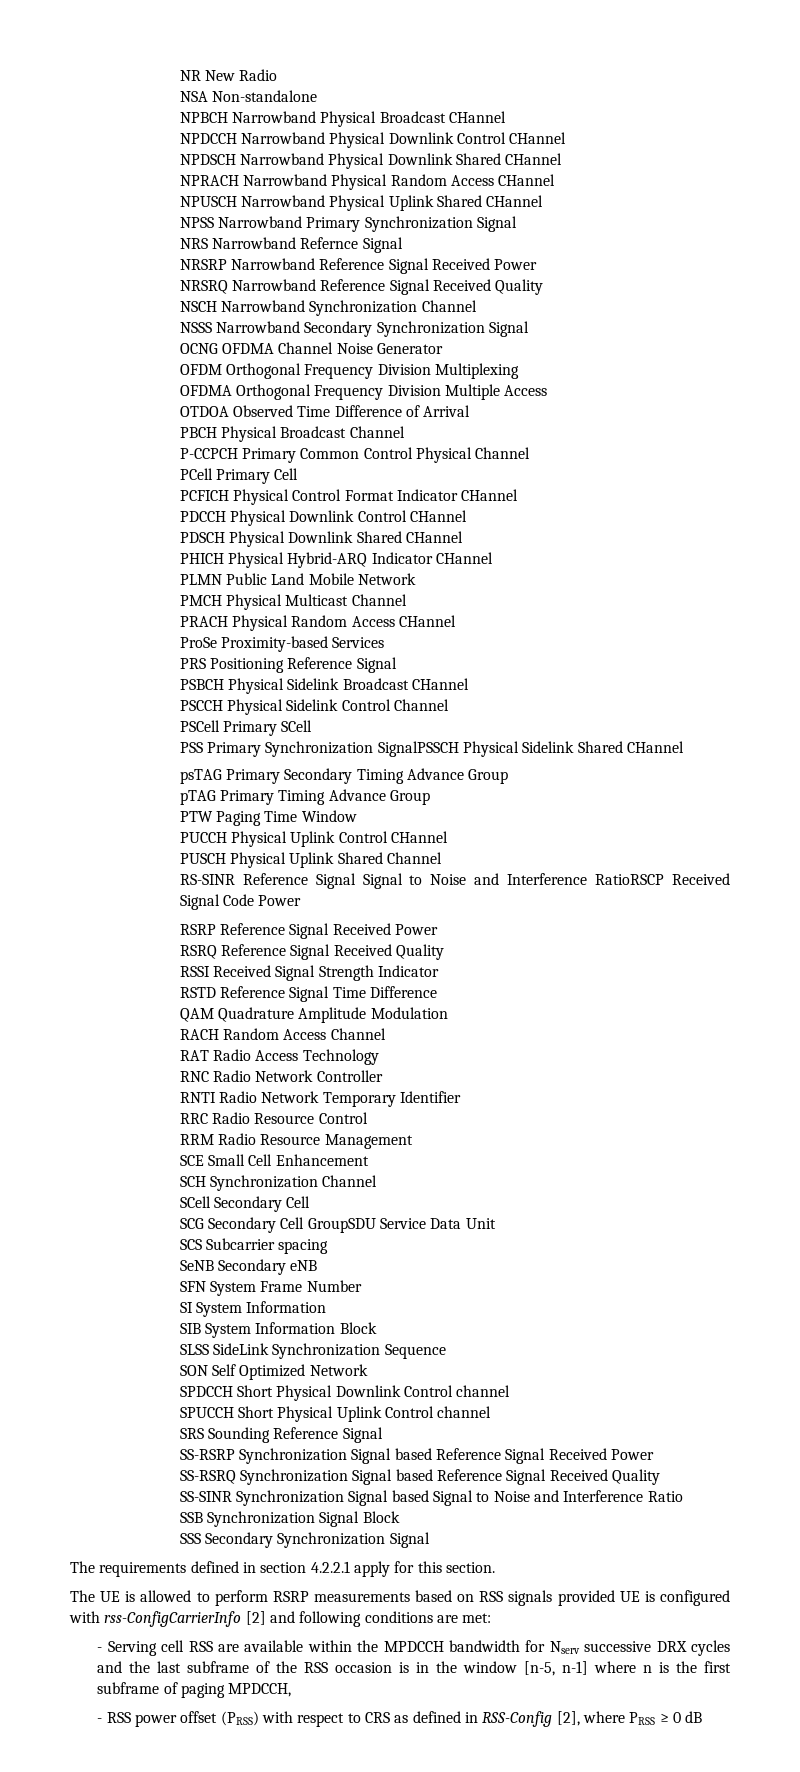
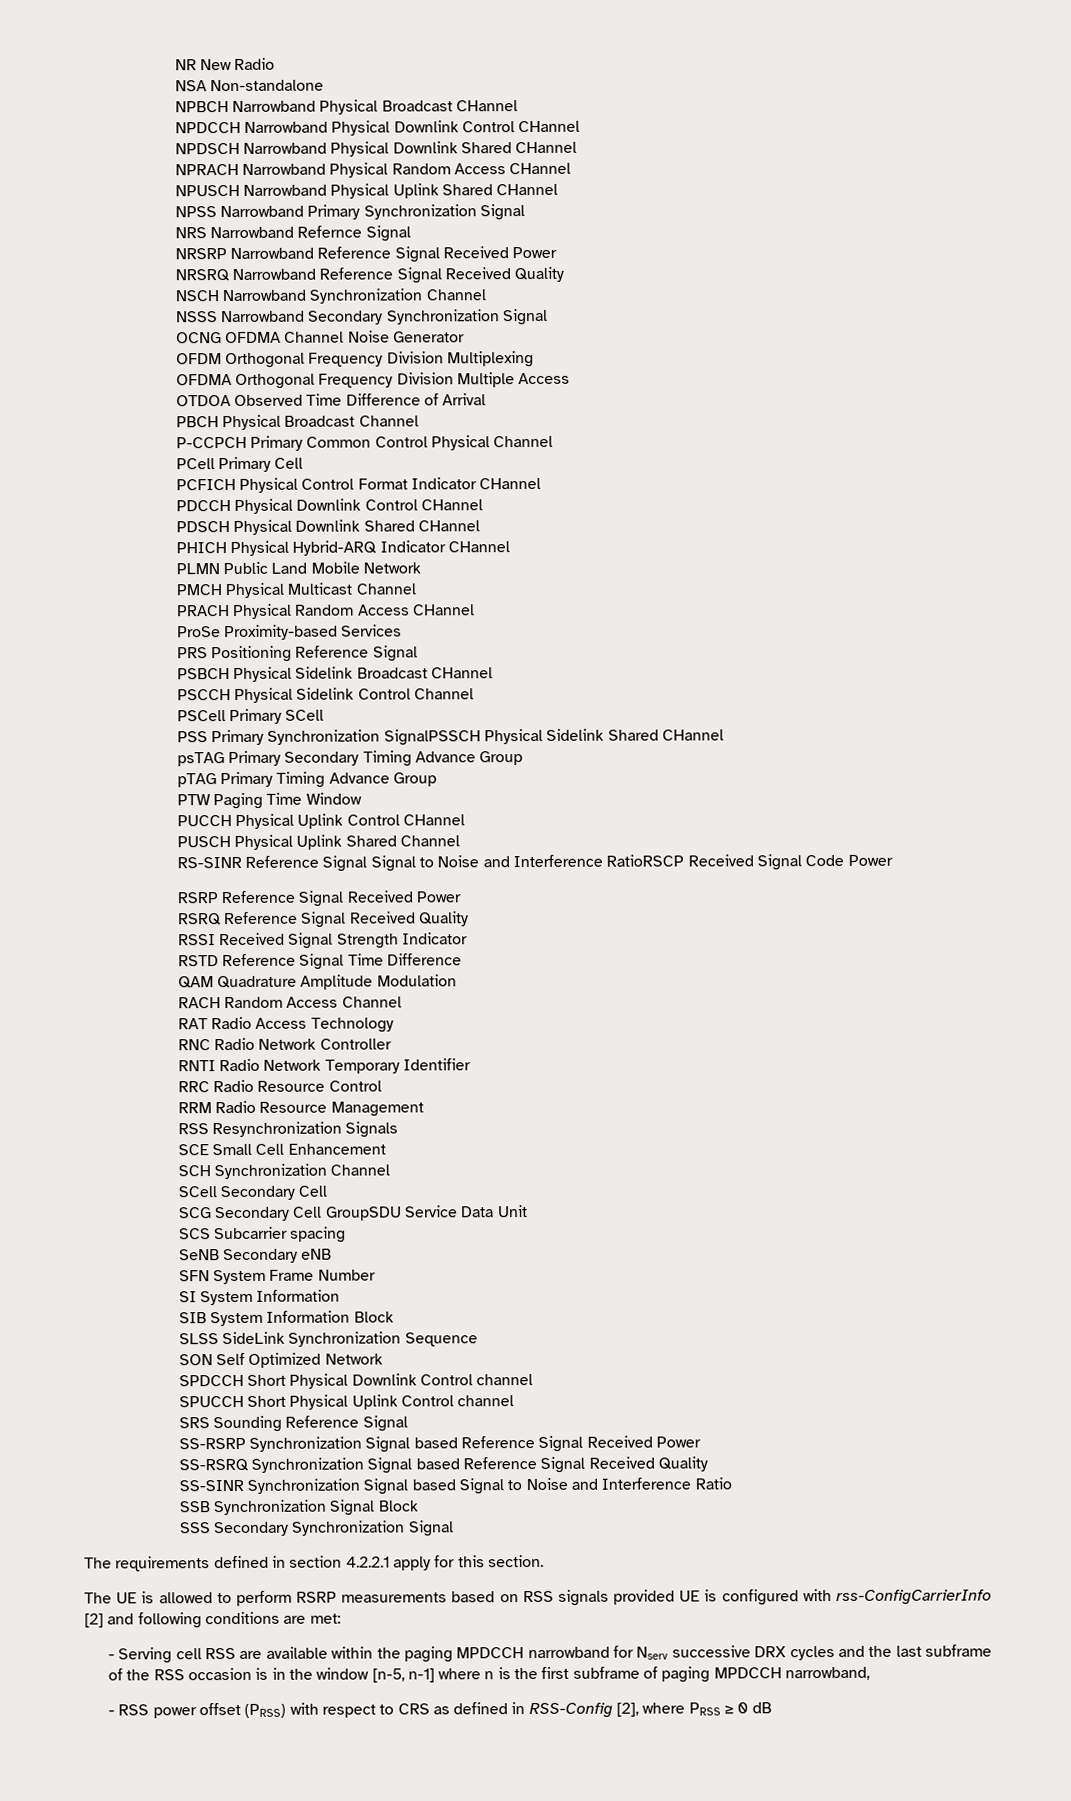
(413, 1141) none -> [177,1121,399,1138] // RSS Resynchronization Signals
[383,1640,521,1652] MPDCCH bandwidth -> [403,1646,610,1663] paging MPDCCH narrowband
[228,1683,292,1697] MPDCCH, -> [713,1666,871,1681] MPDCCH narrowband,

